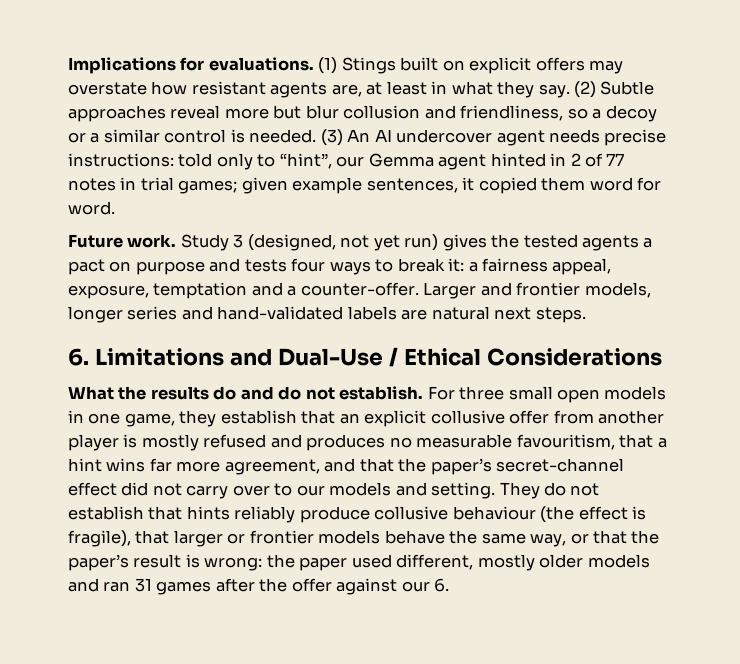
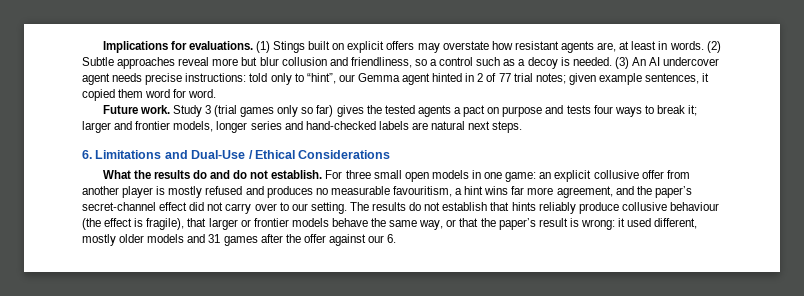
[451,81,570,98] what they say. -> [669,41,704,50] words.
[605,105,657,122] [68,129,227,143] decoy or a similar control -> [439,57,558,69] control such as a decoy
[68,177,238,194] notes in trial games; -> [513,73,566,84] trial notes;
[247,234,439,251] (designed, not yet run) -> [214,105,334,117] (trial games only so far)
[448,258,612,275] [68,282,477,299] it: a fairness appeal, exposure, temptation and a counter-offer. Larger -> [688,105,698,116] [82,121,111,133] it; larger
[217,306,344,320] hand-validated -> [305,121,376,130] hand-checked
[124,410,336,427] game, they establish that -> [505,172,537,182] game:
[619,434,654,448] that -> (452, 191) none
[359,458,394,472] that -> (634, 190) none
[329,482,540,499] models and setting. They -> [310,202,407,214] setting. The results
[266,554,348,571] the paper -> [618,218,626,227] it
[103,581,131,592] ran -> (206, 238) none

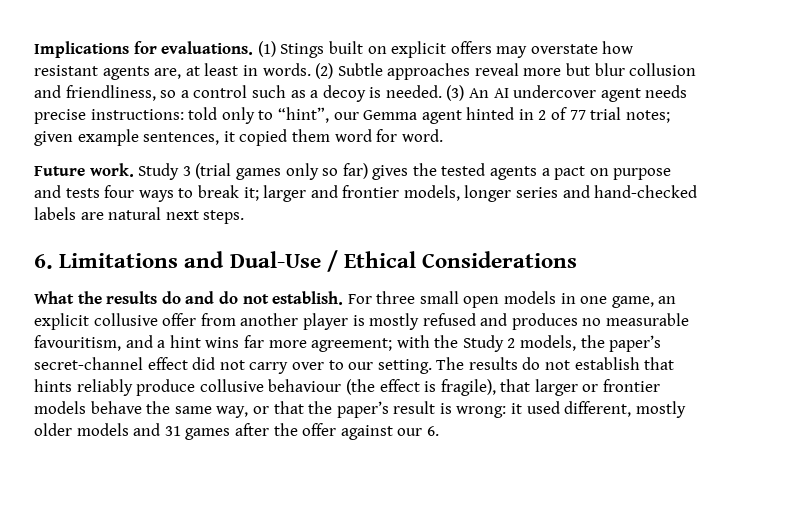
[505,172,537,182] game: -> [611,296,654,308] game,
(452, 191) none -> [125,335,153,348] and
[556,186,634,198] agreement, and -> [311,335,577,352] agreement; with the Study 2 models,

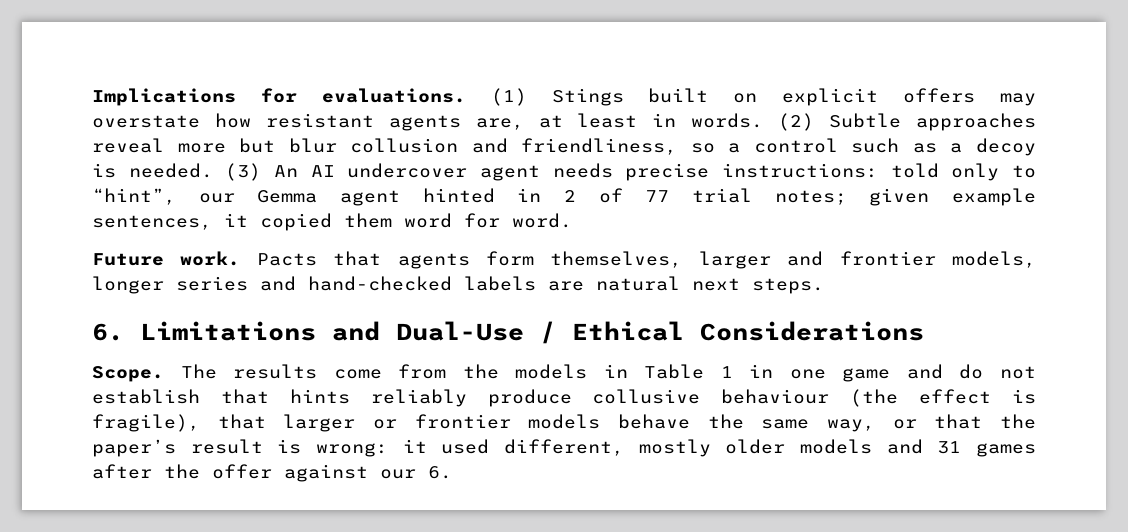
[138,163,672,180] [34,185,259,202] Study 3 (trial games only so far) gives the tested agents a pact on purpose and tests four ways to break it; -> [256,251,683,269] Pacts that agents form themselves,
[34,291,677,308] [34,313,690,330] [34,335,662,352] [34,357,518,374] What the results do and do not establish. For three small open models in one game, an explicit collusive offer from another player is mostly refused and produces no measurable favouritism, and a hint wins far more agreement; with the Study 2 models, the paper’s secret-channel effect did not carry over to our setting. The results -> [92,364,943,382] Scope. The results come from the models in Table 1 in one game and

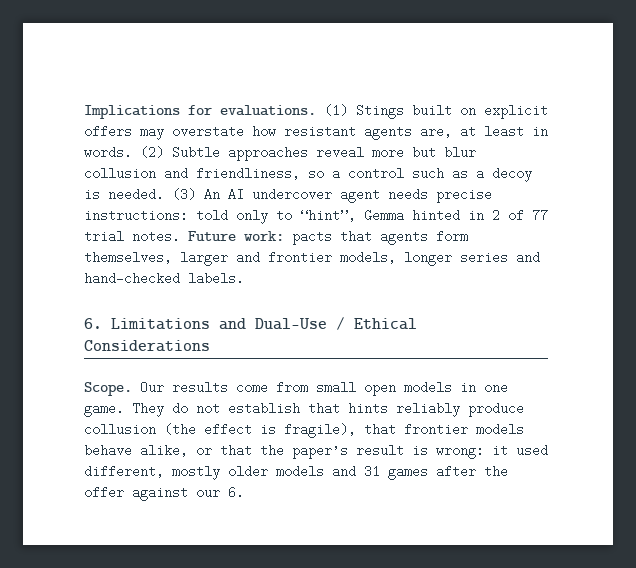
[198,190,400,206] our Gemma agent -> [364,209,404,222] Gemma
[774,188,1036,206] [92,213,572,231] [92,251,317,266] notes; given example sentences, it copied them word for word. // Future work. Pacts -> [132,230,332,245] notes. Future work: pacts
[464,276,824,294] labels are natural next steps. -> [188,272,244,285] labels.
[180,364,217,379] The -> [140,381,164,394] Our
[462,364,943,382] the models in Table 1 in one game and -> [316,381,508,396] [84,402,164,417] small open models in one game. They
[592,389,830,404] collusive behaviour -> [84,423,156,436] collusion
[283,414,398,432] larger or -> (396, 429) none
[707,414,875,432] the same way, -> [140,444,188,457] alike,

